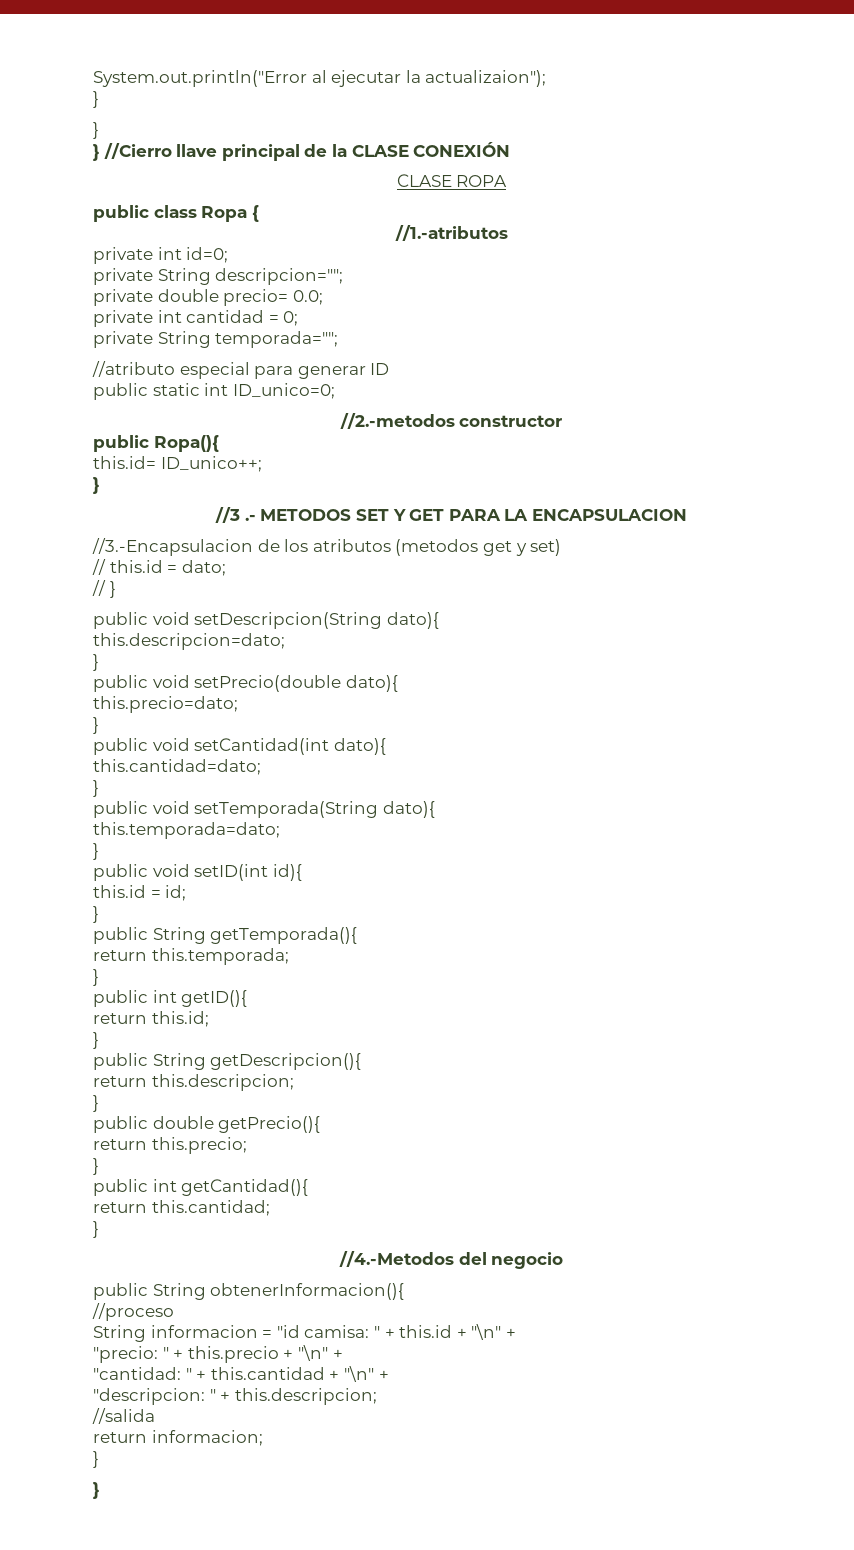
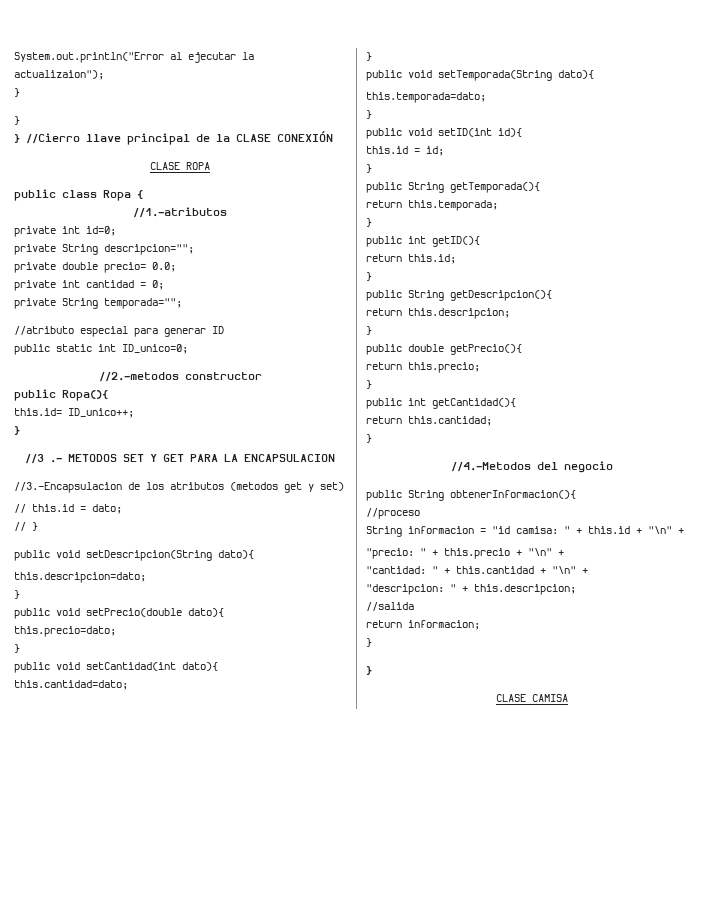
(100, 1490) none -> [496,694,568,702] // CLASE CAMISA

